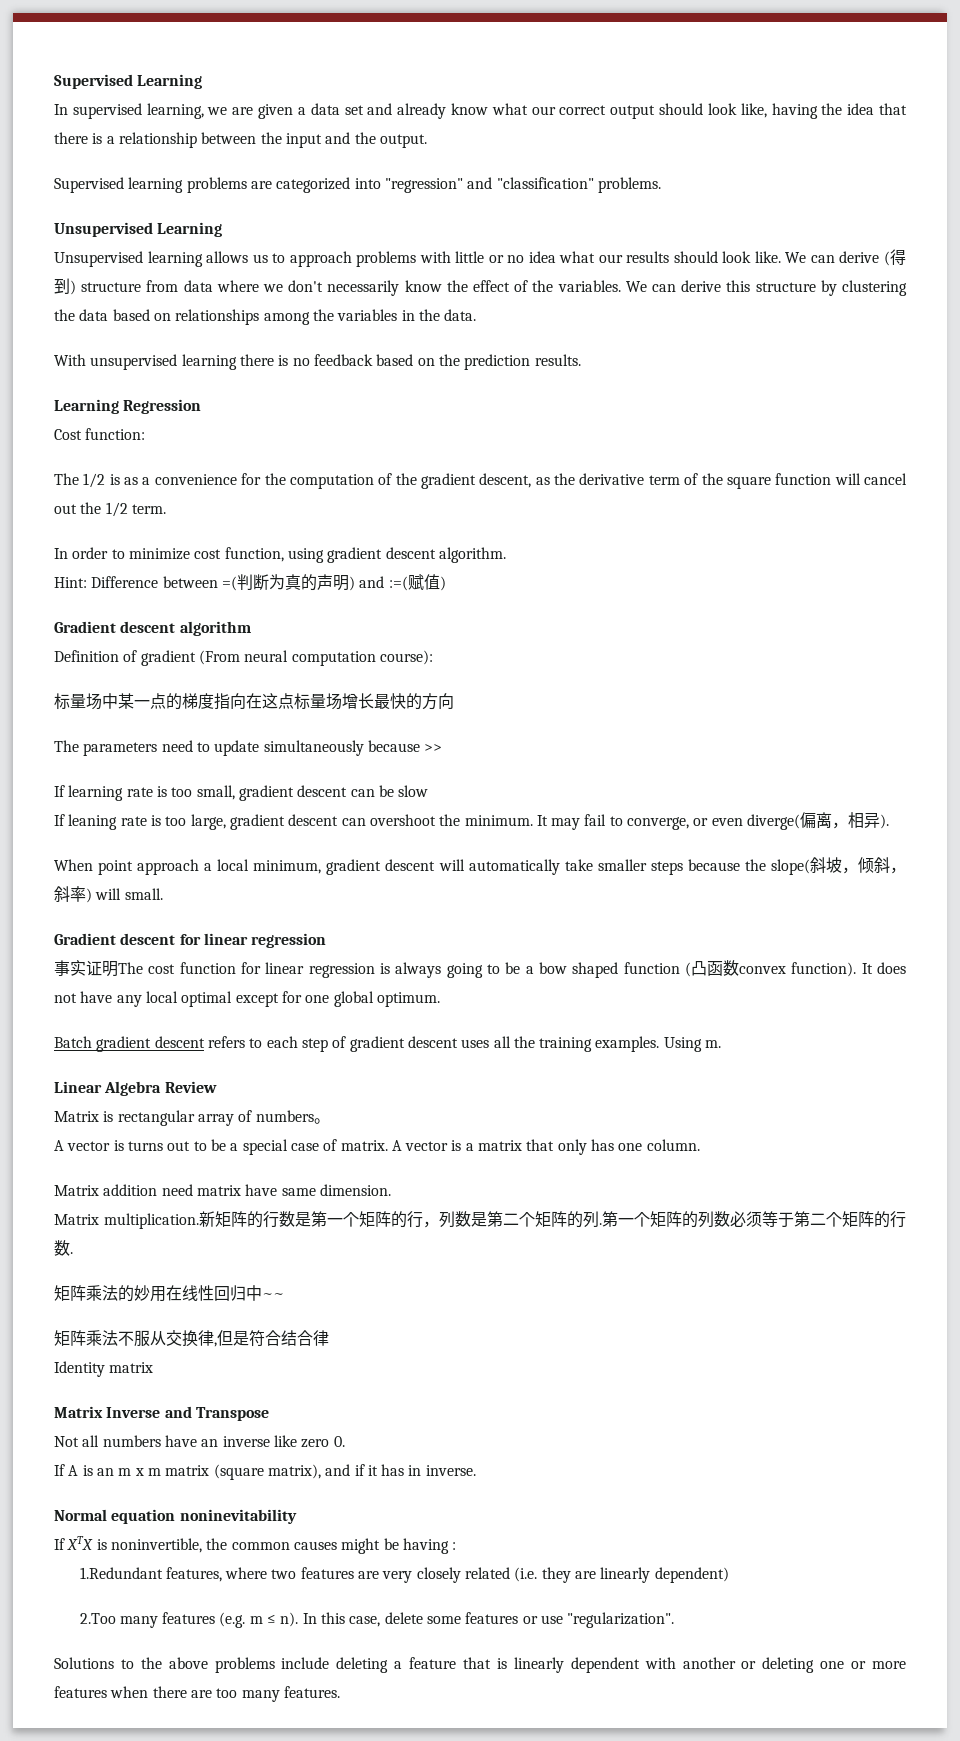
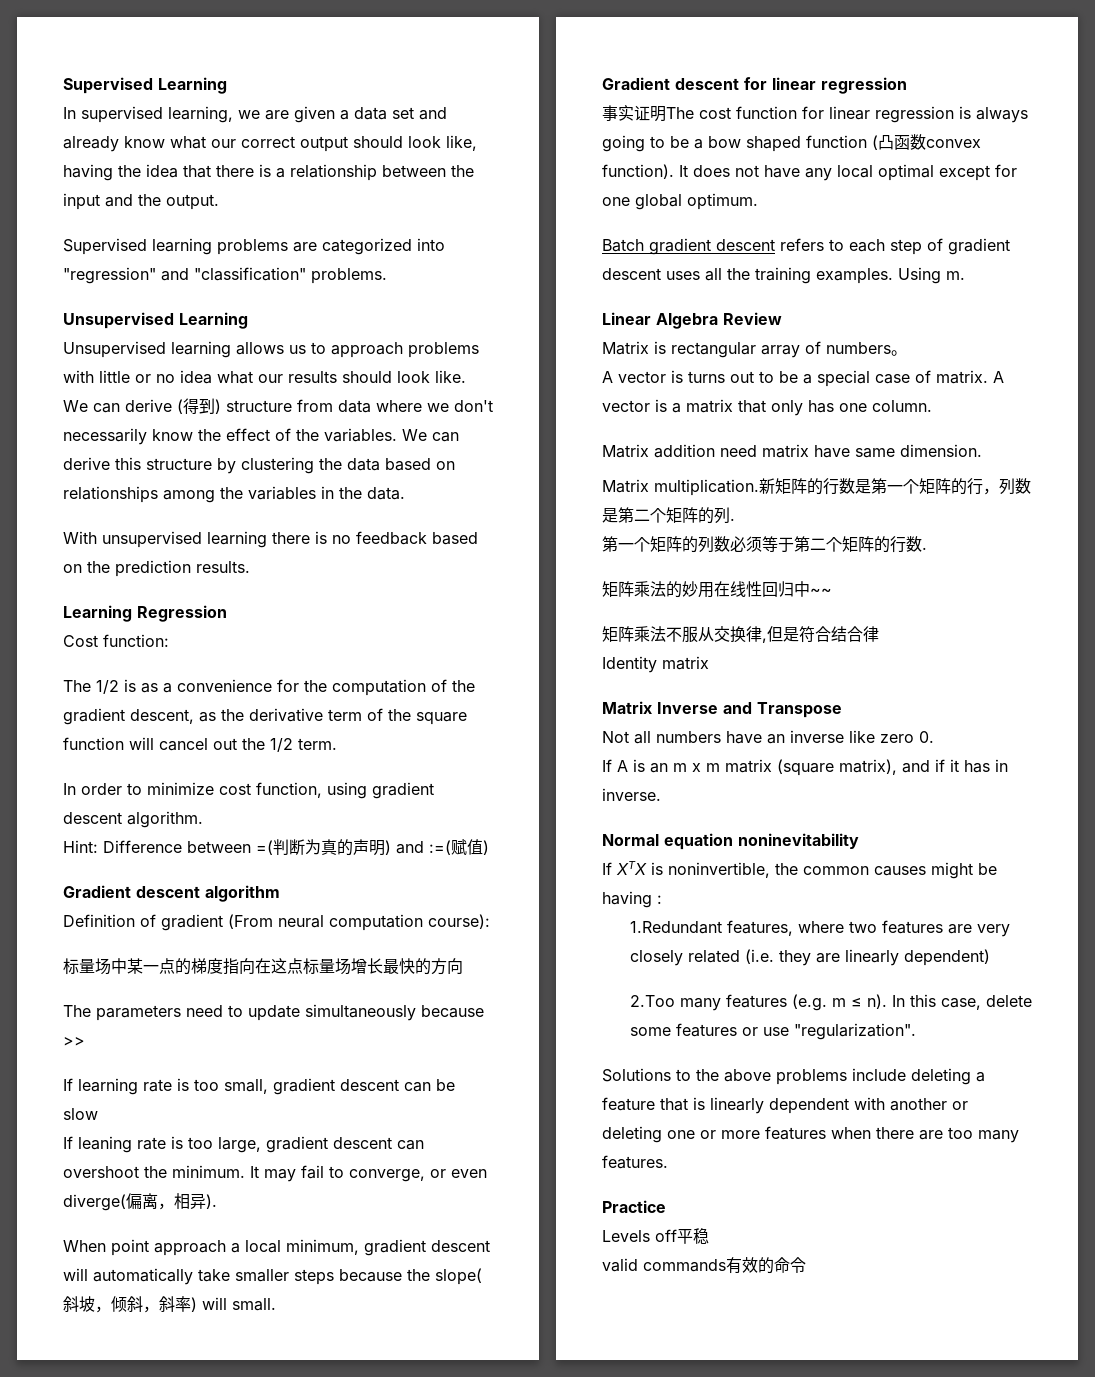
(602, 1224) none -> (735, 519) //
(340, 1692) none -> [602,1200,666,1213] [602,1228,709,1244] [602,1257,806,1274] // Practice // Levels off平稳 // valid commands有效的命令

